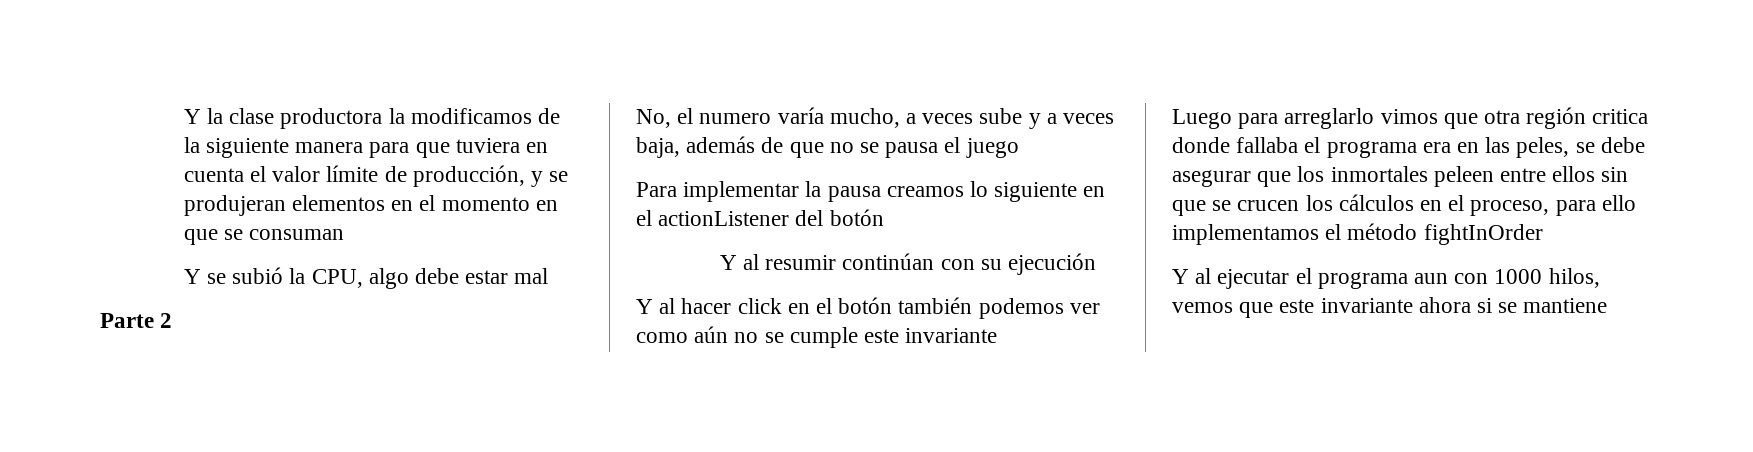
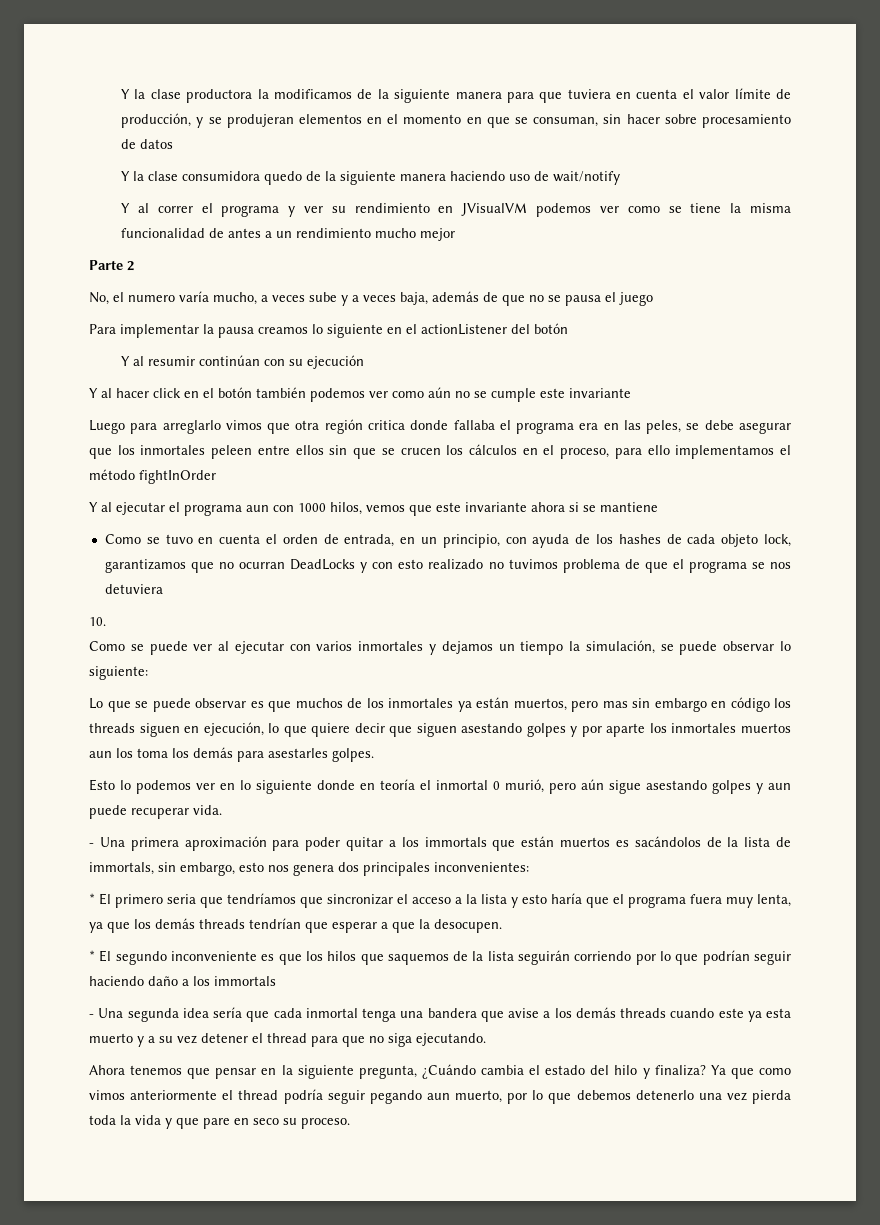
[249,229,345,240] [183,267,549,289] consuman // Y se subió la CPU, algo debe estar mal -> [533,114,791,128] [121,139,174,149] [121,171,621,185] [121,203,791,217] [121,228,456,241] consuman, sin hacer sobre procesamiento de datos // Y la clase consumidora quedo de la siguiente manera haciendo uso de wait/notify // Y al correr el programa y ver su rendimiento en JVisualVM podemos ver como se tiene la misma funcionalidad de antes a un rendimiento mucho mejor
(1608, 305) none -> [104,534,792,548] [104,559,791,573] [104,584,163,594] [89,617,106,626] [89,640,792,655] [89,666,148,680] [89,697,791,712] [89,722,791,737] [89,747,374,762] [89,779,791,794] [89,805,222,819] [89,836,792,851] [89,862,529,876] [89,893,791,908] [89,918,502,933] [89,950,791,965] [89,976,276,986] [89,1007,791,1022] [89,1033,486,1047] [89,1064,791,1079] [89,1089,791,1104] [89,1115,350,1129] // Como se tuvo en cuenta el orden de entrada, en un principio, con ayuda de los hashes de cada objeto lock, garantizamos que no ocurran DeadLocks y con esto realizado no tuvimos problema de que el programa se nos detuviera // 10. // Como se puede ver al ejecutar con varios inmortales y dejamos un tiempo la simulación, se puede observar lo siguiente: // Lo que se puede observar es que muchos de los inmortales ya están muertos, pero mas sin embargo en código los threads siguen en ejecución, lo que quiere decir que siguen asestando golpes y por aparte los inmortales muertos aun los toma los demás para asestarles golpes. // Esto lo podemos ver en lo siguiente donde en teoría el inmortal 0 murió, pero aún sigue asestando golpes y aun puede recuperar vida. // - Una primera aproximación para poder quitar a los immortals que están muertos es sacándolos de la lista de immortals, sin embargo, esto nos genera dos principales inconvenientes: // * El primero seria que tendríamos que sincronizar el acceso a la lista y esto haría que el programa fuera muy lenta, ya que los demás threads tendrían que esperar a que la desocupen. // * El segundo inconveniente es que los hilos que saquemos de la lista seguirán corriendo por lo que podrían seguir haciendo daño a los immortals // - Una segunda idea sería que cada inmortal tenga una bandera que avise a los demás threads cuando este ya esta muerto y a su vez detener el thread para que no siga ejecutando. // Ahora tenemos que pensar en la siguiente pregunta, ¿Cuándo cambia el estado del hilo y finaliza? Ya que como vimos anteriormente el thread podría seguir pegando aun muerto, por lo que debemos detenerlo una vez pierda toda la vida y que pare en seco su proceso.

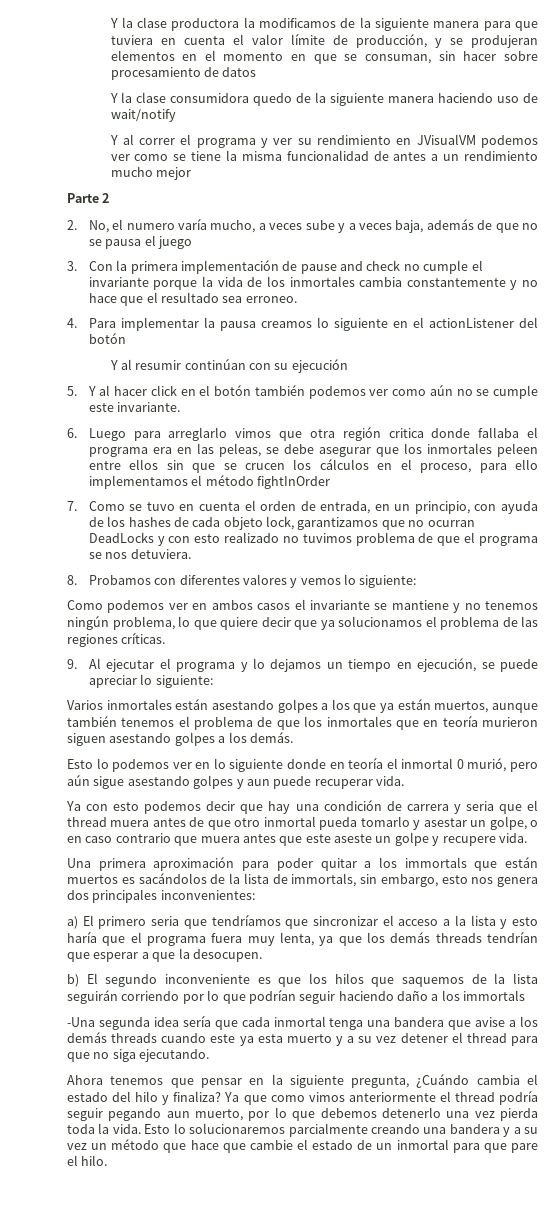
(134, 266) none -> [67,220,77,230] 2.
(653, 299) none -> [67,260,483,274] [88,276,538,290] [88,292,297,306] [67,318,77,328] 3. Con la primera implementación de pause and check no cumple el invariante porque la vida de los inmortales cambia constantemente y no hace que el resultado sea erroneo. // 4.
(365, 362) none -> [67,386,77,396] 5.
[569,388,631,398] invariante // -> [117,402,181,412] [67,428,77,438] invariante. // 6.
[646,420,682,434] peles, -> [218,443,261,457] peleas,
[89,502,658,516] Y al ejecutar el programa aun con 1000 hilos, vemos que este invariante ahora si se mantiene // -> [67,501,77,511] 7.
[104,584,163,594] [89,617,106,626] [89,640,792,655] [89,666,148,680] [89,697,791,712] [89,722,264,737] detuviera // 10. // Como se puede ver al ejecutar con varios inmortales y dejamos un tiempo la simulación, se puede observar lo siguiente: // Lo que se puede observar es que muchos de los inmortales ya están muertos, pero mas sin embargo en código los threads siguen en ejecución, -> [130,549,191,559] [67,574,417,588] [67,599,538,613] [67,615,175,630] detuviera. // 8. Probamos con diferentes valores y vemos lo siguiente: // Como podemos ver en ambos casos el invariante se mantiene y no tenemos ningún problema,
[416,723,791,737] [89,747,374,762] siguen asestando golpes y por aparte los inmortales muertos aun los toma los demás para asestarles golpes. -> [320,616,538,630] [67,632,166,647] [67,658,539,672] [88,674,213,688] [67,699,538,713] [67,715,538,730] [67,732,293,746] ya solucionamos el problema de las regiones críticas. // 9. Al ejecutar el programa y lo dejamos un tiempo en ejecución, se puede apreciar lo siguiente: // Varios inmortales están asestando golpes a los que ya están muertos, aunque también tenemos el problema de que los inmortales que en teoría murieron siguen asestando golpes a los demás.
[89,843,94,847] - -> [66,800,538,814] [67,816,538,830] [67,832,527,846] Ya con esto podemos decir que hay una condición de carrera y seria que el thread muera antes de que otro inmortal pueda tomarlo y asestar un golpe, o en caso contrario que muera antes que este aseste un golpe y recupere vida. //
[89,893,95,904] * -> [67,916,78,929] a)
[89,950,95,961] * -> [67,974,79,987] b)
[89,1008,124,1018] - Una -> [67,1017,95,1027] -Una
[135,1115,350,1129] vida y que pare en seco su proceso. -> [112,1123,539,1137] [67,1139,539,1153] [67,1155,108,1166] vida. Esto lo solucionaremos parcialmente creando una bandera y a su vez un método que hace que cambie el estado de un inmortal para que pare el hilo.

